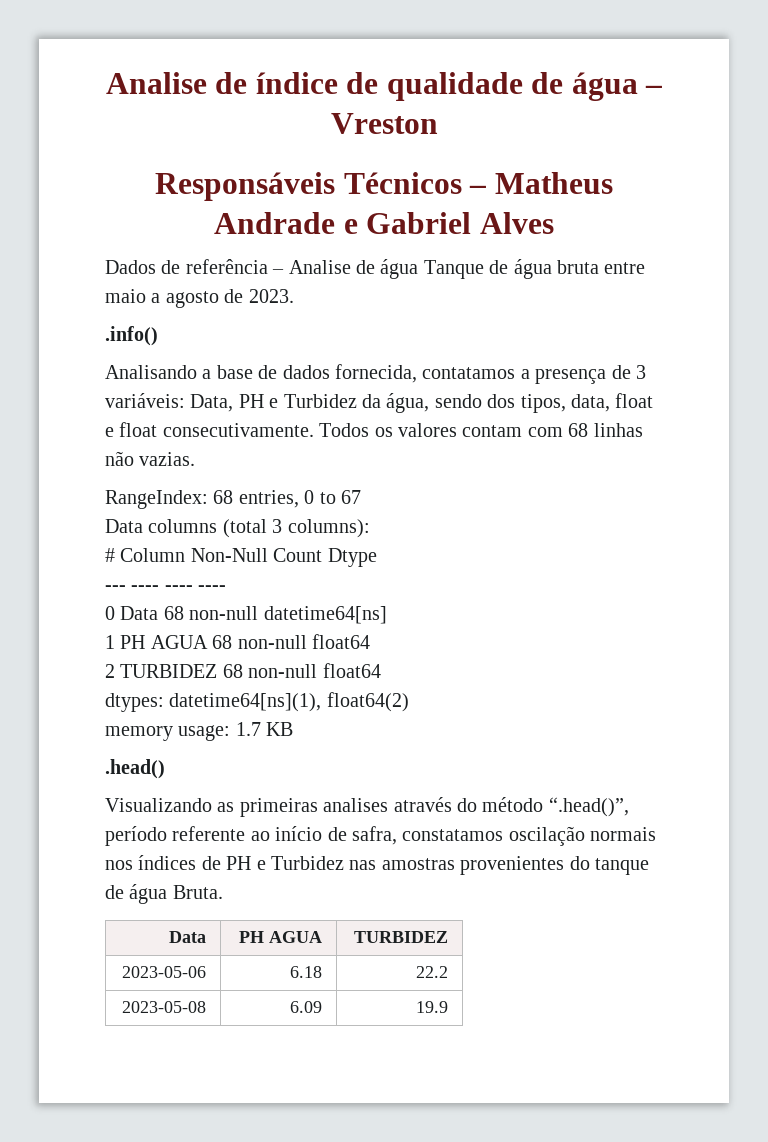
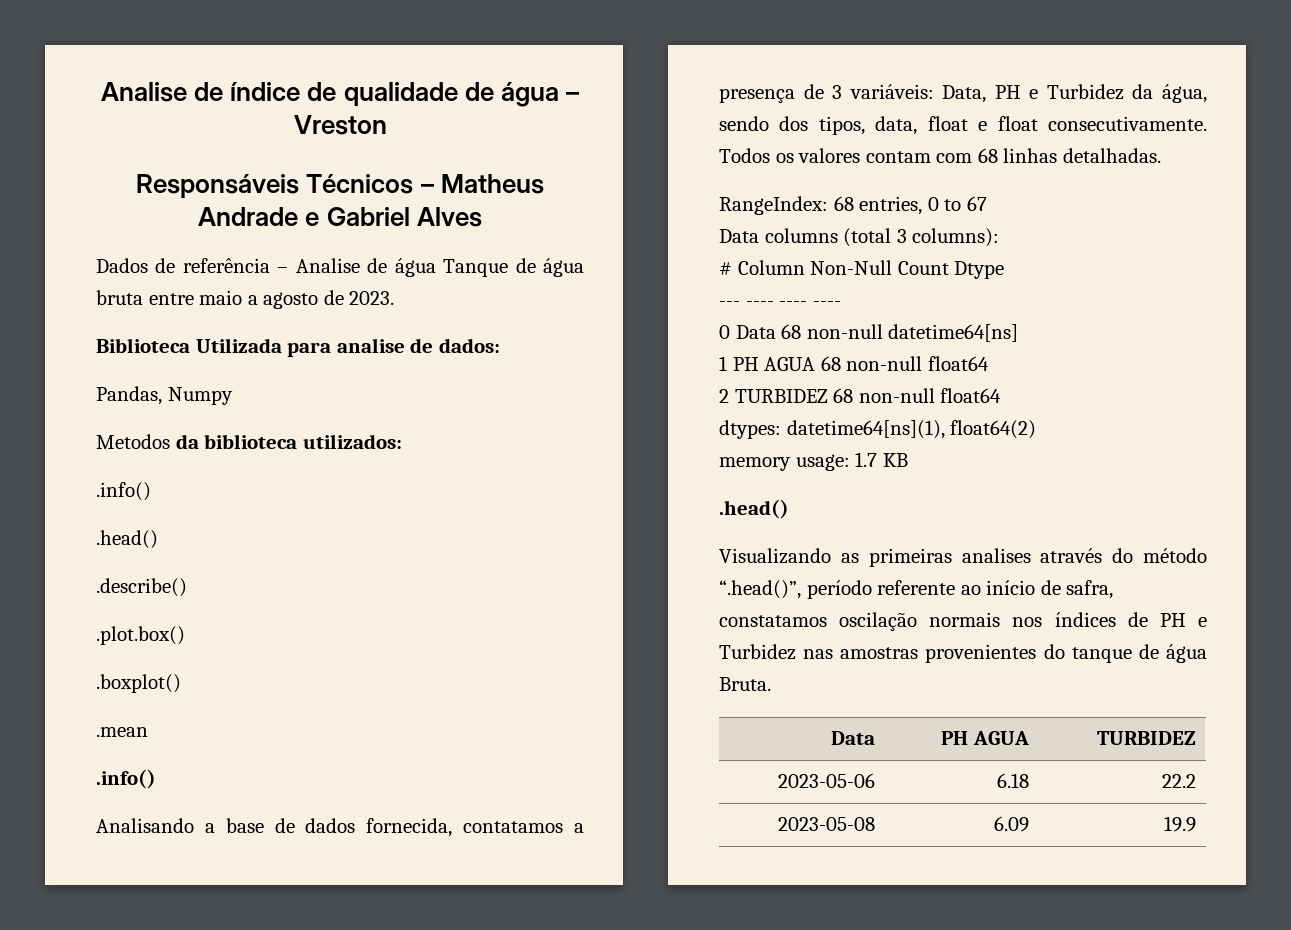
(294, 296) none -> [96,338,500,357] [96,386,233,405] [96,434,402,449] [96,482,151,501] [96,530,158,549] [96,578,187,597] [96,626,185,645] [96,674,181,693] [96,727,148,737] // Biblioteca Utilizada para analise de dados: // Pandas, Numpy // Metodos da biblioteca utilizados: // .info() // .head() // .describe() // .plot.box() // .boxplot() // .mean
[105,451,196,466] não vazias. -> [1062,148,1161,163] detalhadas.

